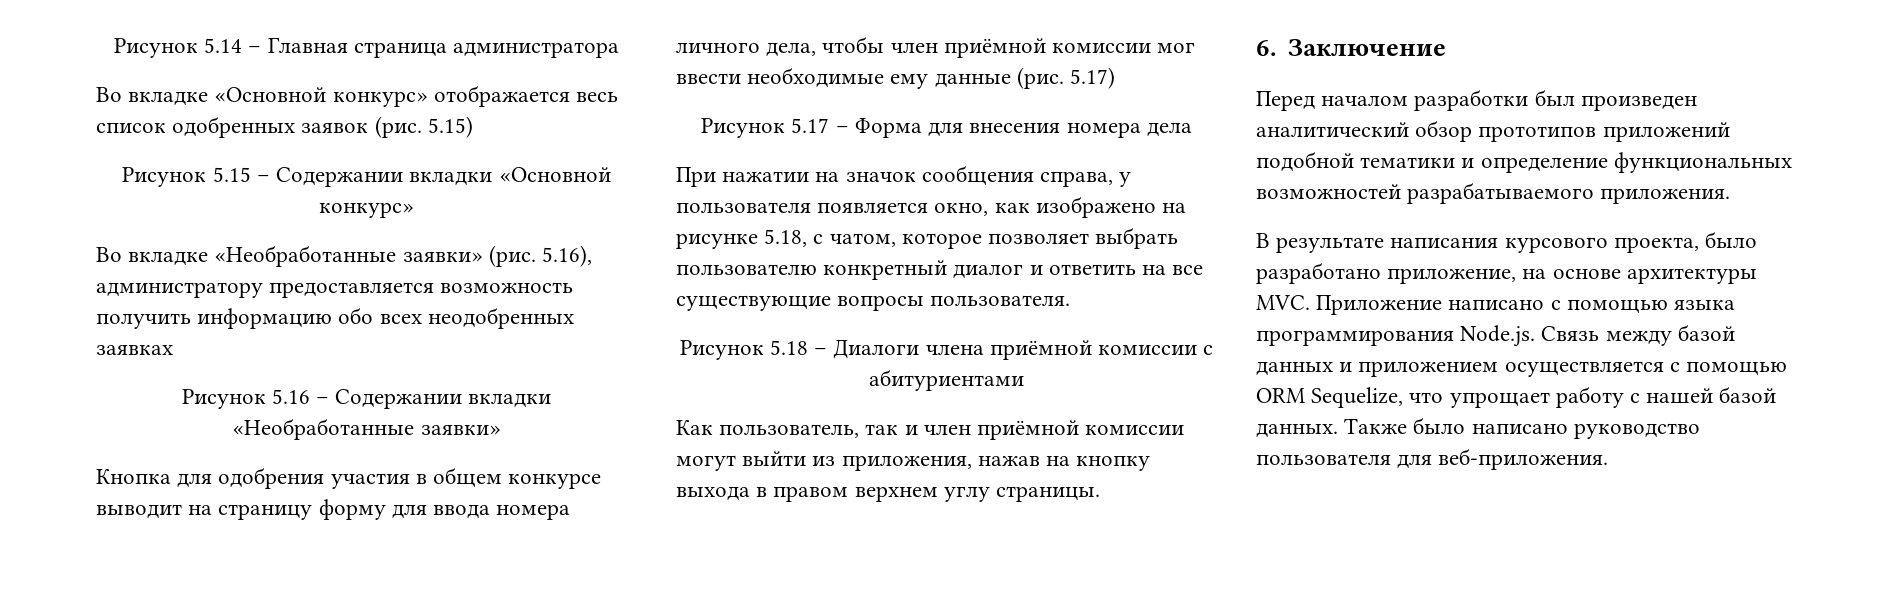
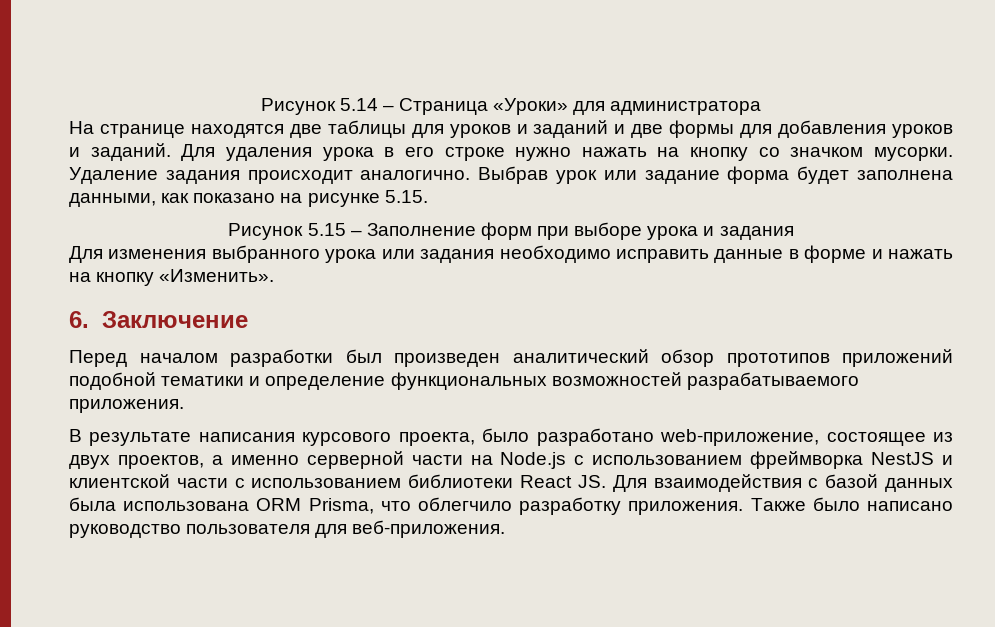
[267,37,620,58] [96,85,619,107] [96,116,473,138] [122,167,611,187] [319,202,414,218] [96,245,593,267] [96,282,574,298] [96,307,574,329] [96,345,173,355] [181,389,552,409] [232,418,501,440] [96,467,602,489] [96,499,571,520] [676,36,1196,58] [676,67,1116,89] [701,118,1192,138] [676,165,1132,187] [676,196,1187,218] [676,227,1179,249] [676,260,1204,280] [676,295,1071,311] [679,339,1214,360] [869,369,1024,391] [676,420,1185,440] [676,451,1151,471] [676,486,1101,502] Главная страница администратора // Во вкладке «Основной конкурс» отображается весь список одобренных заявок (рис. 5.15) // Рисунок 5.15 – Содержании вкладки «Основной конкурс» // Во вкладке «Необработанные заявки» (рис. 5.16), администратору предоставляется возможность получить информацию обо всех неодобренных заявках // Рисунок 5.16 – Содержании вкладки «Необработанные заявки» // Кнопка для одобрения участия в общем конкурсе выводит на страницу форму для ввода номера личного дела, чтобы член приёмной комиссии мог ввести необходимые ему данные (рис. 5.17) // Рисунок 5.17 – Форма для внесения номера дела // При нажатии на значок сообщения справа, у пользователя появляется окно, как изображено на рисунке 5.18, с чатом, которое позволяет выбрать пользователю конкретный диалог и ответить на все существующие вопросы пользователя. // Рисунок 5.18 – Диалоги члена приёмной комиссии с абитуриентами // Как пользователь, так и член приёмной комиссии могут выйти из приложения, нажав на кнопку выхода в правом верхнем углу страницы. -> [399,98,762,115] [69,120,954,138] [69,143,953,161] [69,166,953,184] [69,190,428,207] [228,222,794,240] [69,245,953,263] [69,269,275,286] Страница «Уроки» для администратора // На странице находятся две таблицы для уроков и заданий и две формы для добавления уроков и заданий. Для удаления урока в его строке нужно нажать на кнопку со значком мусорки. Удаление задания происходит аналогично. Выбрав урок или задание форма будет заполнена данными, как показано на рисунке 5.15. // Рисунок 5.15 – Заполнение форм при выборе урока и задания // Для изменения выбранного урока или задания необходимо исправить данные в форме и нажать на кнопку «Изменить».
[1387,268,1757,284] [1256,295,1736,315] [1256,324,1735,347] [1256,361,1788,377] [1256,386,1777,408] [1256,423,1338,438] приложение, на основе архитектуры MVC. Приложение написано с помощью языка программирования Node.js. Связь между базой данных и приложением осуществляется с помощью ORM Sequelize, что упрощает работу с нашей базой данных. -> [660,429,954,446] [69,451,953,469] [69,474,954,492] [69,497,744,515] web-приложение, состоящее из двух проектов, а именно серверной части на Node.js с использованием фреймворка NestJS и клиентской части с использованием библиотеки React JS. Для взаимодействия с базой данных была использована ORM Prisma, что облегчило разработку приложения.

